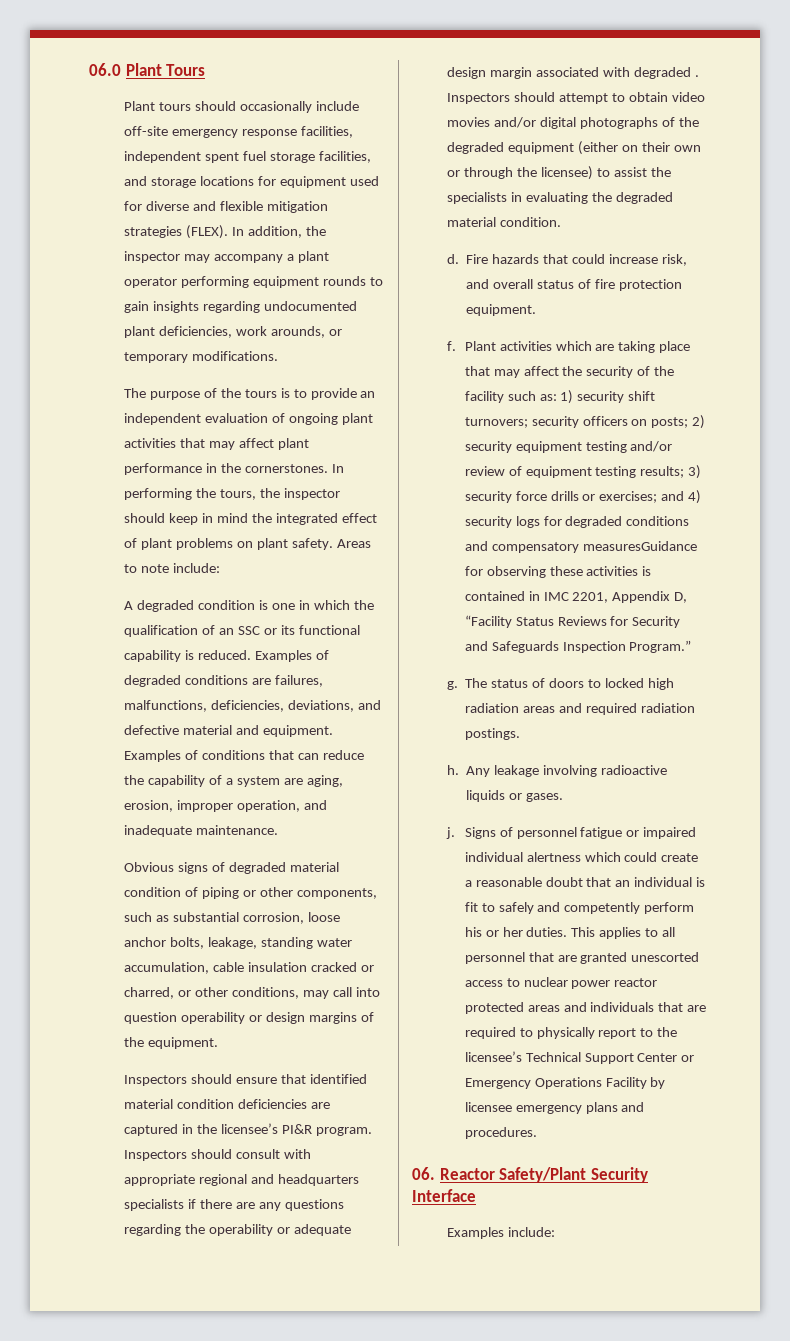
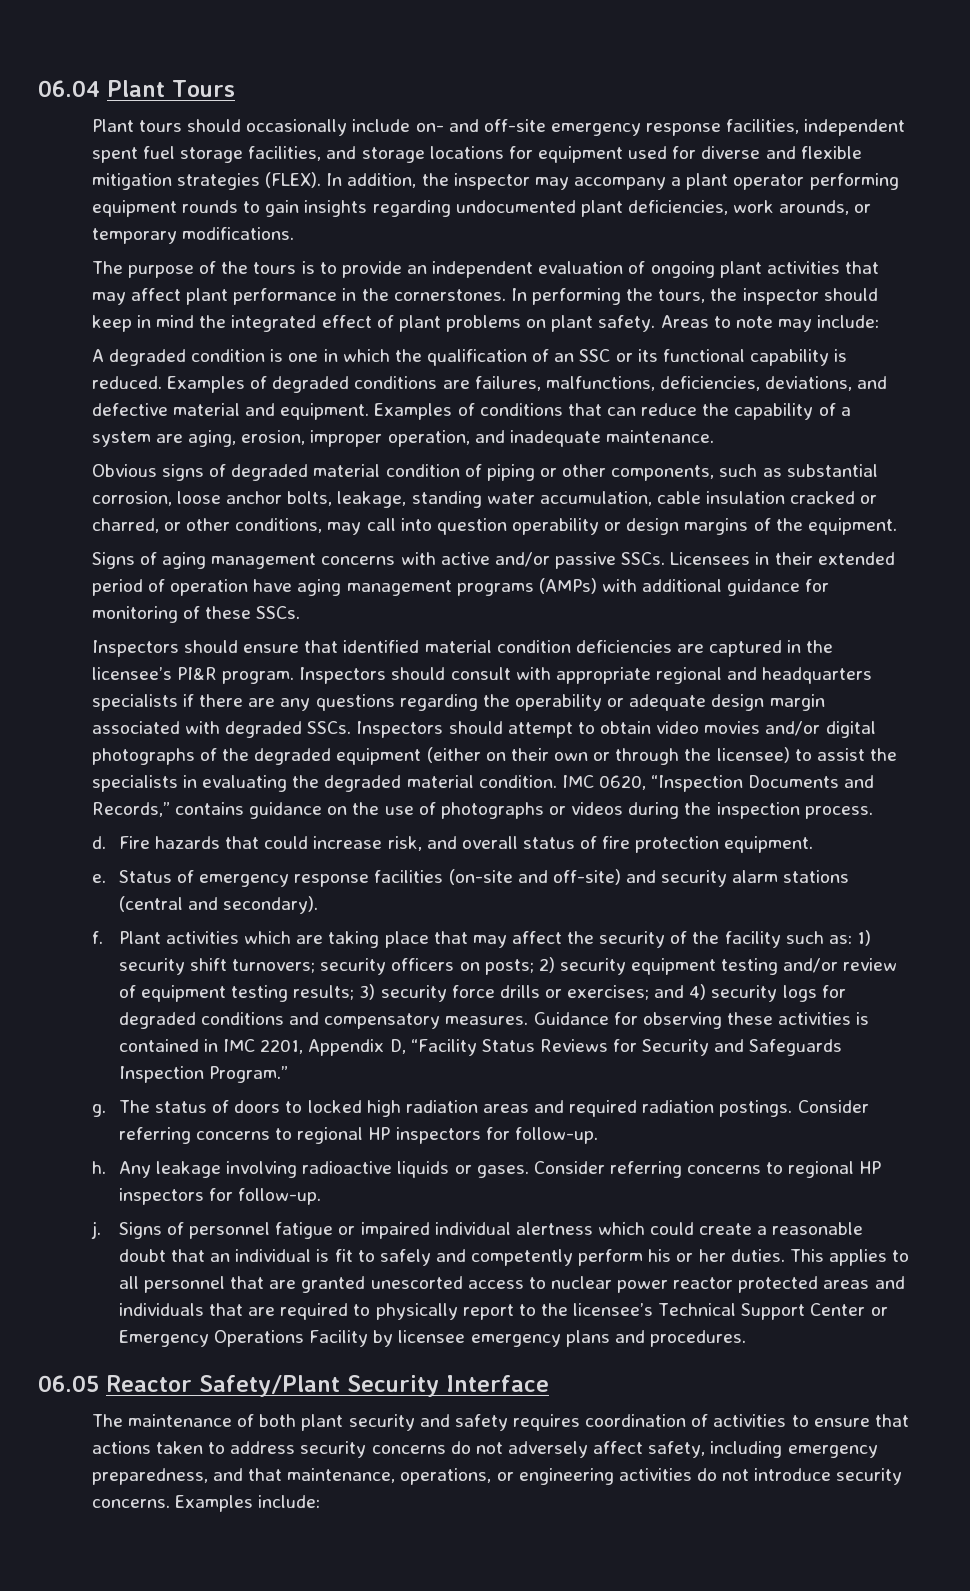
[89,63,121,76] 06.0 -> [38,80,100,97] 06.04
(359, 106) none -> [415,119,479,132] on- and
(170, 568) none -> [777,319,812,332] may
(219, 1043) none -> [91,552,895,569] [91,578,830,596] [91,606,301,623] // Signs of aging management concerns with active and/or passive SSCs. Licensees in their extended period of operation have aging management programs (AMPs) with additional guidance for monitoring of these SSCs.
[694,75,699,77] . -> [307,721,352,734] SSCs.
(562, 222) none -> [561,775,875,792] [91,802,873,819] IMC 0620, “Inspection Documents and Records,” contains guidance on the use of photographs or videos during the inspection process.
(537, 310) none -> [91,869,850,887] [118,896,319,914] // e. Status of emergency response facilities (on-site and off-site) and security alarm stations (central and secondary).
[582,541,697,551] measuresGuidance -> [445,1012,609,1025] measures. Guidance
(521, 734) none -> [797,1100,869,1113] [118,1127,598,1144] Consider referring concerns to regional HP inspectors for follow-up.
(564, 797) none -> [533,1161,882,1178] [118,1188,322,1205] Consider referring concerns to regional HP inspectors for follow-up.
[412,1167,435,1180] 06. -> [38,1375,99,1392] 06.05
(476, 1195) none -> [91,1414,909,1431] [91,1441,878,1458] [91,1468,903,1485] [91,1499,170,1508] The maintenance of both plant security and safety requires coordination of activities to ensure that actions taken to address security concerns do not adversely affect safety, including emergency preparedness, and that maintenance, operations, or engineering activities do not introduce security concerns.

